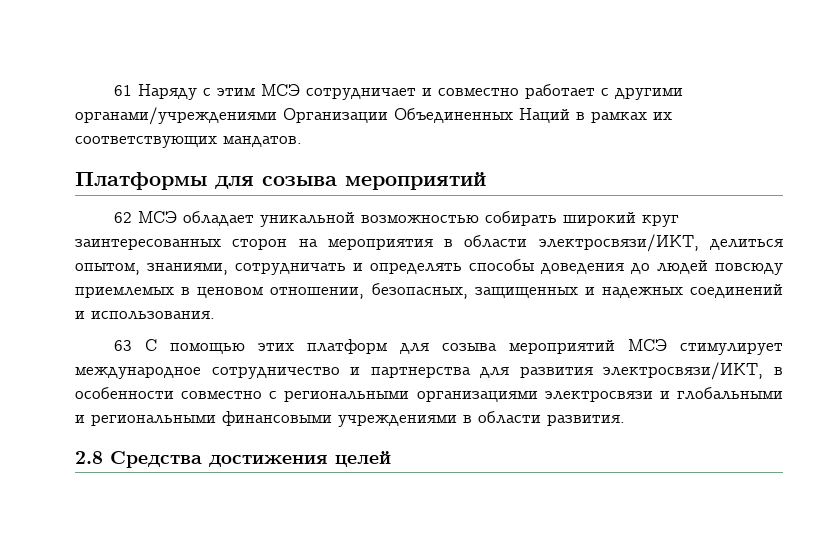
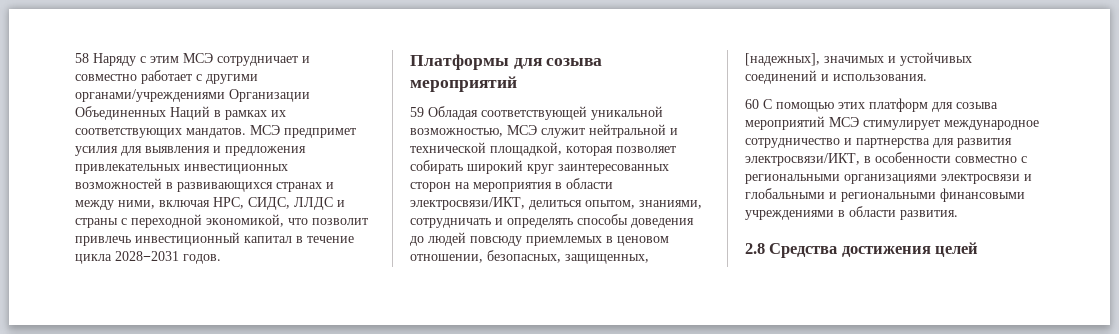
[114,85,133,96] 61 -> [75,53,89,63] 58
[75,172,486,190] [114,211,480,227] // Платформы для созыва мероприятий // 62 МСЭ обладает уникальной возможностью -> [250,125,356,138] [75,146,306,156] [75,164,288,174] [75,178,334,192] [75,197,345,210] [75,214,368,228] [75,232,354,246] [75,251,221,264] [410,54,603,70] [410,76,517,92] [410,106,663,120] [410,124,678,138] [410,142,676,156] МСЭ предпримет усилия для выявления и предложения привлекательных инвестиционных возможностей в развивающихся странах и между ними, включая НРС, СИДС, ЛЛДС и страны с переходной экономикой, что позволит привлечь инвестиционный капитал в течение цикла 2028−2031 годов. // Платформы для созыва мероприятий // 59 Обладая соответствующей уникальной возможностью, МСЭ служит нейтральной и технической площадкой, которая позволяет
[474,287,683,298] защищенных и надежных -> [565,254,649,264] [745,52,972,66] защищенных, [надежных], значимых и устойчивых
[114,340,133,351] 63 -> [745,99,759,109] 60

